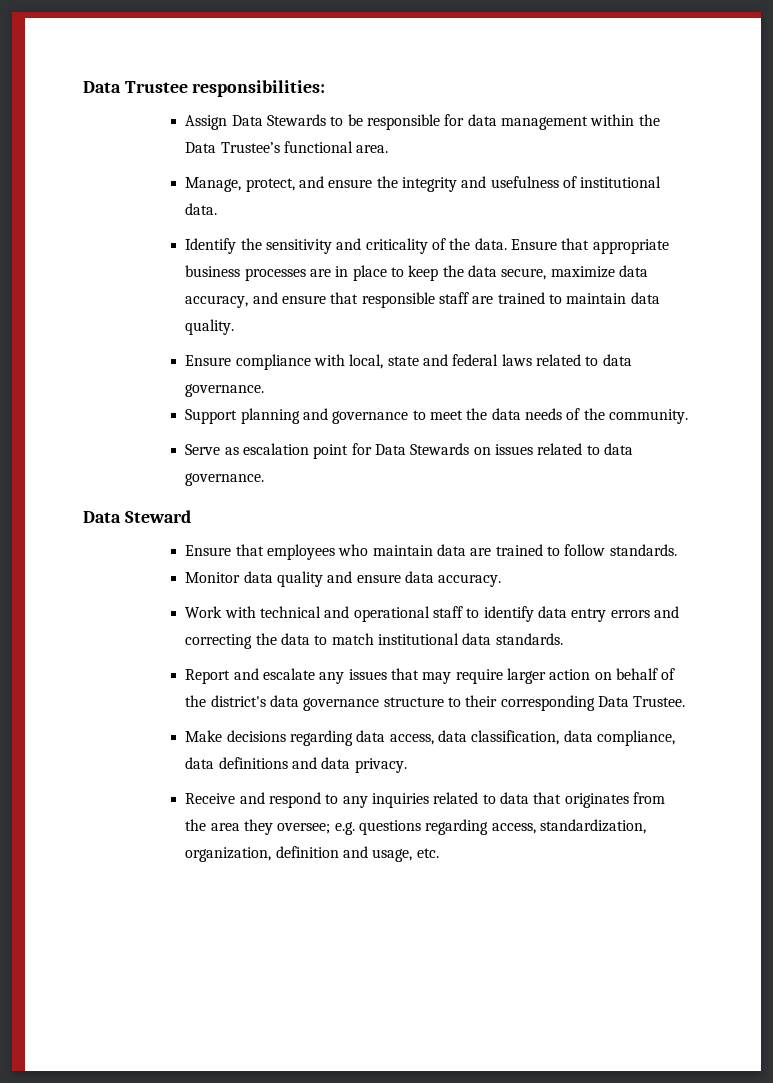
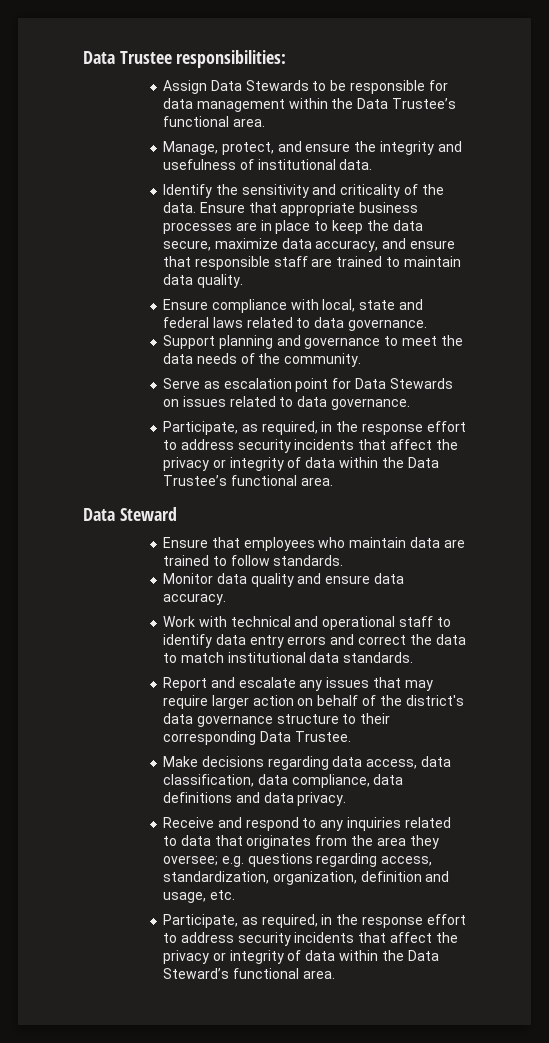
(265, 479) none -> [163,421,466,435] [163,439,458,453] [163,457,439,471] [163,475,333,486] // Participate, as required, in the response effort to address security incidents that affect the privacy or integrity of data within the Data Trustee’s functional area.
[185,634,253,649] correcting -> [358,635,407,645] correct
(439, 853) none -> [163,914,466,928] [163,932,458,946] [163,950,439,964] [163,968,335,979] // Participate, as required, in the response effort to address security incidents that affect the privacy or integrity of data within the Data Steward’s functional area.

